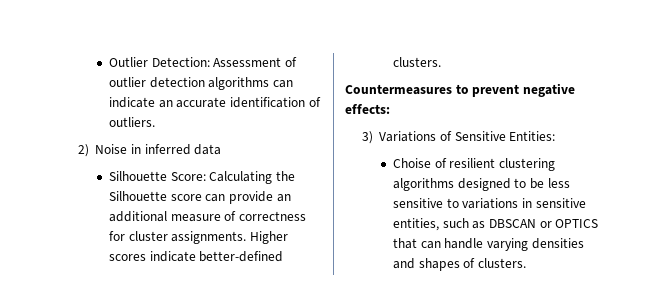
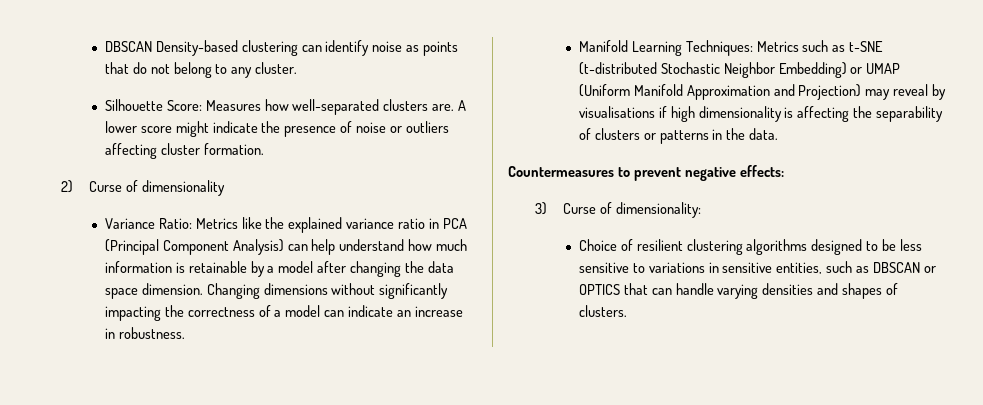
[109,57,298,67] [109,77,294,90] [109,97,321,108] [109,117,156,127] [77,144,222,157] [109,171,296,184] [109,191,291,204] [109,211,307,222] [109,231,289,244] [109,251,284,262] [393,57,442,67] Outlier Detection: Assessment of outlier detection algorithms can indicate an accurate identification of outliers. // 2) Noise in inferred data // Silhouette Score: Calculating the Silhouette score can provide an additional measure of correctness for cluster assignments. Higher scores indicate better-defined clusters. -> [104,40,459,56] [104,62,298,78] [104,99,467,115] [104,121,450,137] [104,143,264,159] [61,180,225,196] [104,217,468,233] [104,239,468,255] [104,261,455,277] [104,283,449,299] [104,305,464,321] [104,327,185,339] [578,40,884,56] [578,62,901,78] [578,84,947,100] [578,106,944,122] [578,128,779,144] DBSCAN Density-based clustering can identify noise as points that do not belong to any cluster. // Silhouette Score: Measures how well-separated clusters are. A lower score might indicate the presence of noise or outliers affecting cluster formation. // 2) Curse of dimensionality // Variance Ratio: Metrics like the explained variance ratio in PCA (Principal Component Analysis) can help understand how much information is retainable by a model after changing the data space dimension. Changing dimensions without significantly impacting the correctness of a model can indicate an increase in robustness. // Manifold Learning Techniques: Metrics such as t-SNE (t-distributed Stochastic Neighbor Embedding) or UMAP (Uniform Manifold Approximation and Projection) may reveal by visualisations if high dimensionality is affecting the separability of clusters or patterns in the data.
[379,131,556,142] [393,158,432,168] Variations of Sensitive Entities: // Choise -> [562,202,701,218] [578,239,617,251] Curse of dimensionality: // Choice

